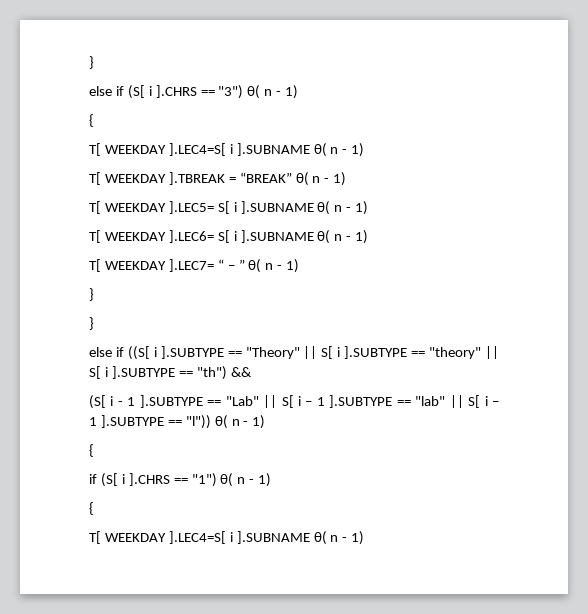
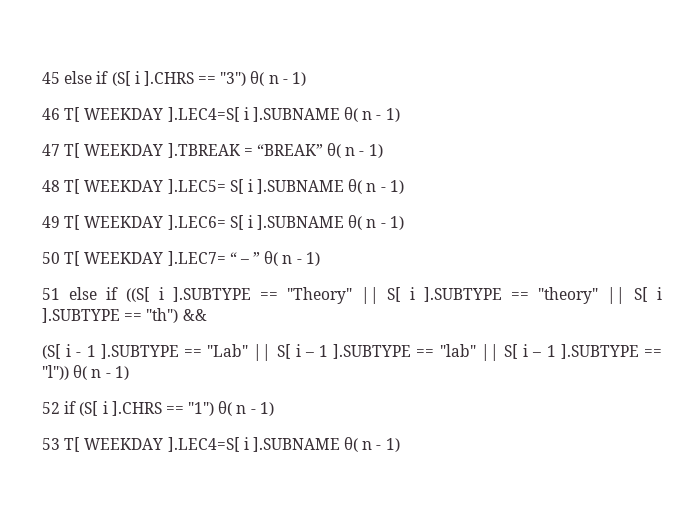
[89,56,94,69] } // -> [42,72,60,84] 45
[89,114,94,127] { // -> [42,108,60,120] 46
(365, 150) none -> [42,144,60,156] 47
(347, 179) none -> [42,180,60,192] 48
(369, 208) none -> [42,216,60,228] 49
(369, 237) none -> [42,252,60,264] 50
[89,288,94,301] [89,317,94,330] } // } // -> [42,288,60,300] 51
[89,444,94,457] { // -> [42,402,60,414] 52
[89,502,94,515] { // -> [42,438,60,450] 53

